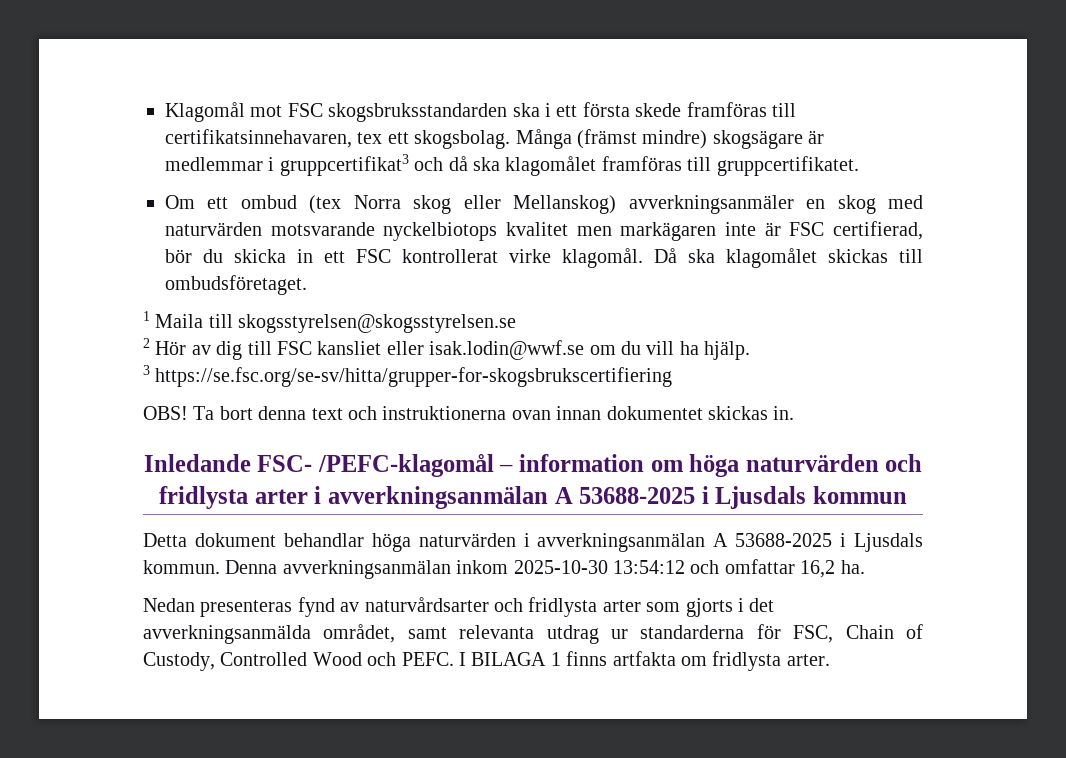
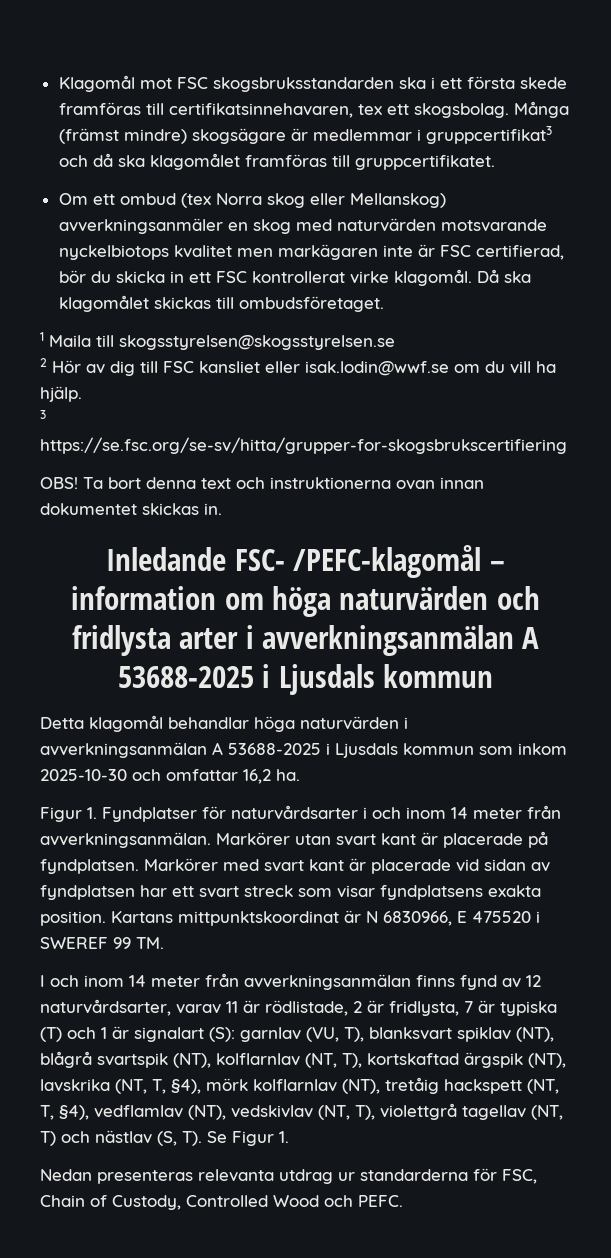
[194,533,276,547] dokument -> [89,715,163,732] klagomål
[143,560,451,579] kommun. Denna avverkningsanmälan -> [403,743,513,755] kommun som
[613,560,685,574] 13:54:12 -> (127, 775) none
[143,597,775,617] [143,624,447,644] Nedan presenteras fynd av naturvårdsarter och fridlysta arter som gjorts i det avverkningsanmälda området, samt -> [40,805,561,822] [40,831,548,848] [40,858,550,874] [40,885,541,900] [40,910,540,926] [40,937,164,949] [40,973,541,990] [40,999,557,1016] [40,1026,554,1042] [40,1051,566,1068] [40,1077,559,1094] [40,1103,563,1120] [40,1130,289,1146] [40,1169,193,1184] Figur 1. Fyndplatser för naturvårdsarter i och inom 14 meter från avverkningsanmälan. Markörer utan svart kant är placerade på fyndplatsen. Markörer med svart kant är placerade vid sidan av fyndplatsen har ett svart streck som visar fyndplatsens exakta position. Kartans mittpunktskoordinat är N 6830966, E 475520 i SWEREF 99 TM. // I och inom 14 meter från avverkningsanmälan finns fynd av 12 naturvårdsarter, varav 11 är rödlistade, 2 är fridlysta, 7 är typiska (T) och 1 är signalart (S): garnlav (VU, T), blanksvart spiklav (NT), blågrå svartspik (NT), kolflarnlav (NT, T), kortskaftad ärgspik (NT), lavskrika (NT, T, §4), mörk kolflarnlav (NT), tretåig hackspett (NT, T, §4), vedflamlav (NT), vedskivlav (NT, T), violettgrå tagellav (NT, T) och nästlav (S, T). Se Figur 1. // Nedan presenteras
[459,651,830,671] I BILAGA 1 finns artfakta om fridlysta arter. -> (403, 1201) none

